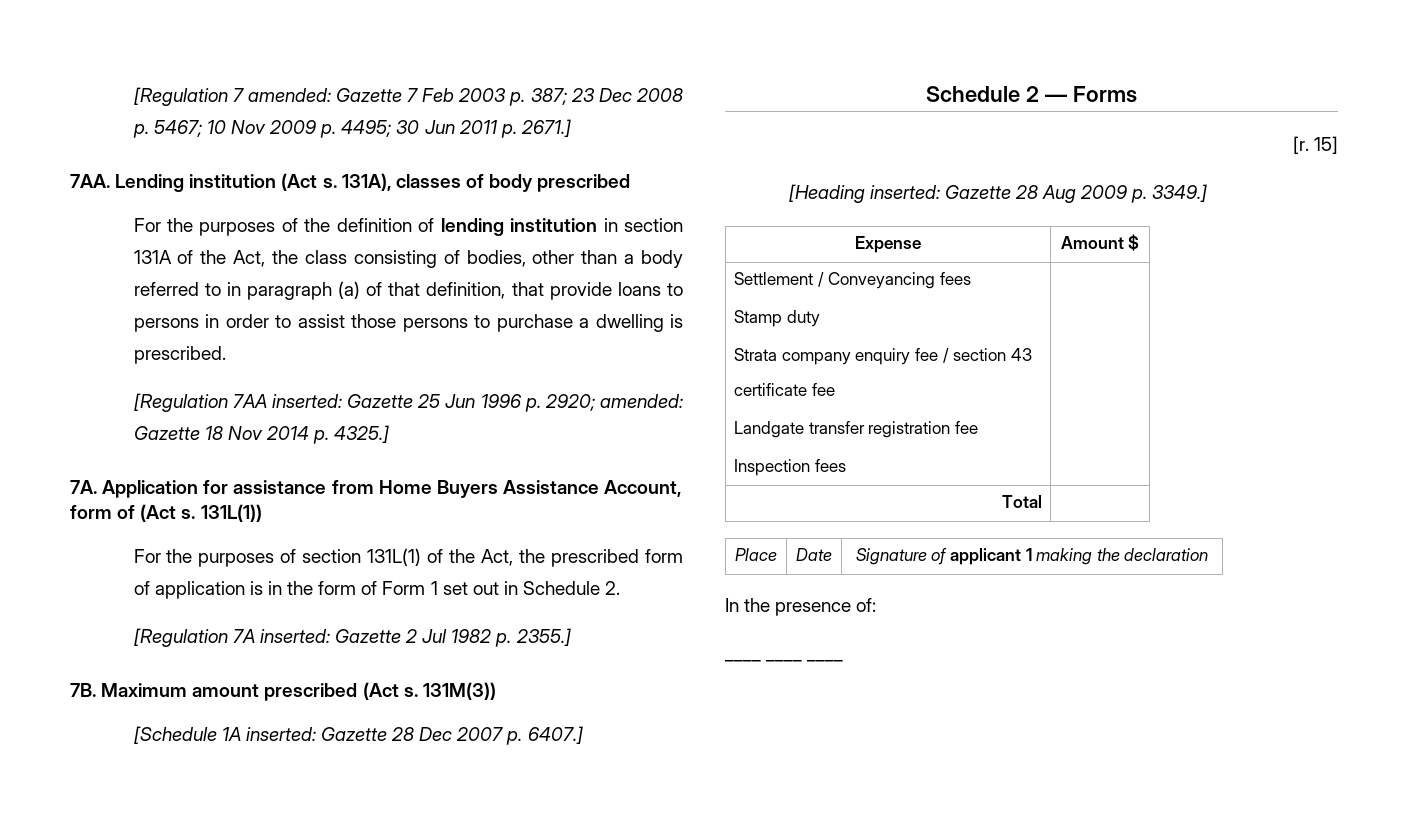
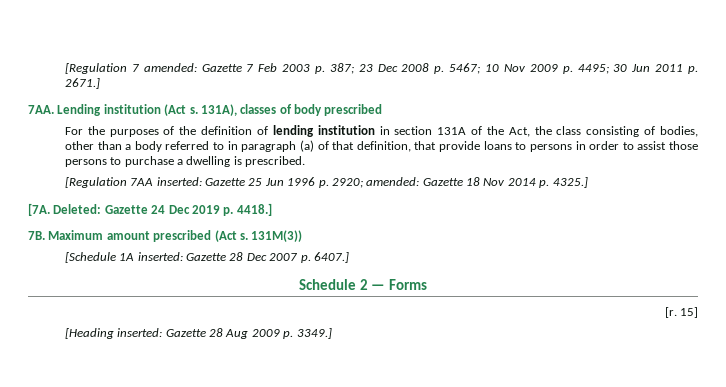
[70,480,682,498] [70,504,262,522] [133,548,683,567] [133,581,621,599] [133,628,571,647] 7A. Application for assistance from Home Buyers Assistance Account, form of (Act s. 131L(1)) // For the purposes of section 131L(1) of the Act, the prescribed form of application is in the form of Form 1 set out in Schedule 2. // [Regulation 7A inserted: Gazette 2 Jul 1982 p. 2355.] -> [28,203,272,216] [7A. Deleted: Gazette 24 Dec 2019 p. 4418.]
[855,236,921,253] [1060,234,1140,251] [734,272,971,289] [734,310,820,327] [734,348,1032,365] [734,383,835,396] [734,421,978,438] [734,459,846,476] [1001,495,1042,508] [735,548,777,561] [796,548,832,561] [855,548,1209,565] [725,598,877,616] [725,660,844,662] // Expense | Amount $ // Settlement / Conveyancing fees // Stamp duty // Strata company enquiry fee / section 43 // certificate fee // Landgate transfer registration fee // Inspection fees | // Total | // Place | Date | Signature of applicant 1 making the declaration // In the presence of: // ____ ____ ____ -> (332, 333) none

